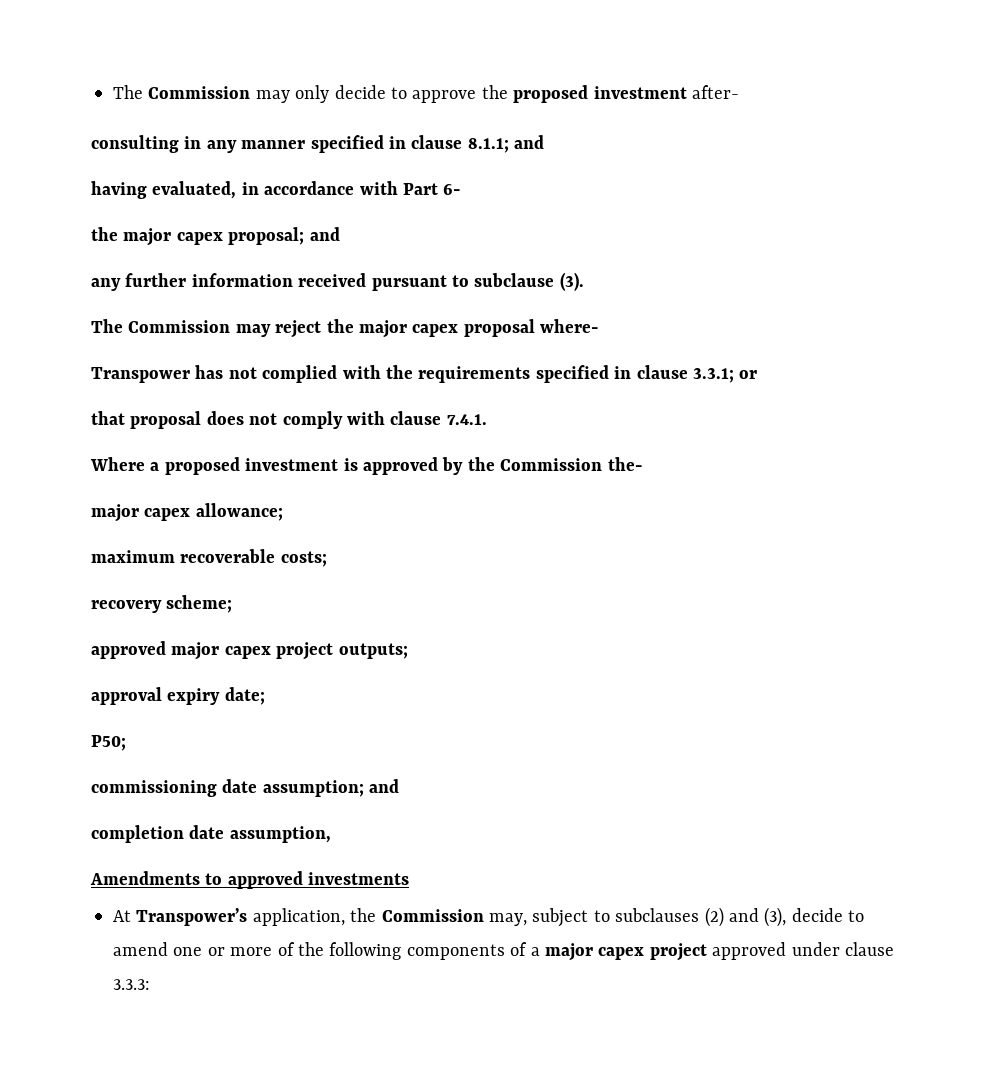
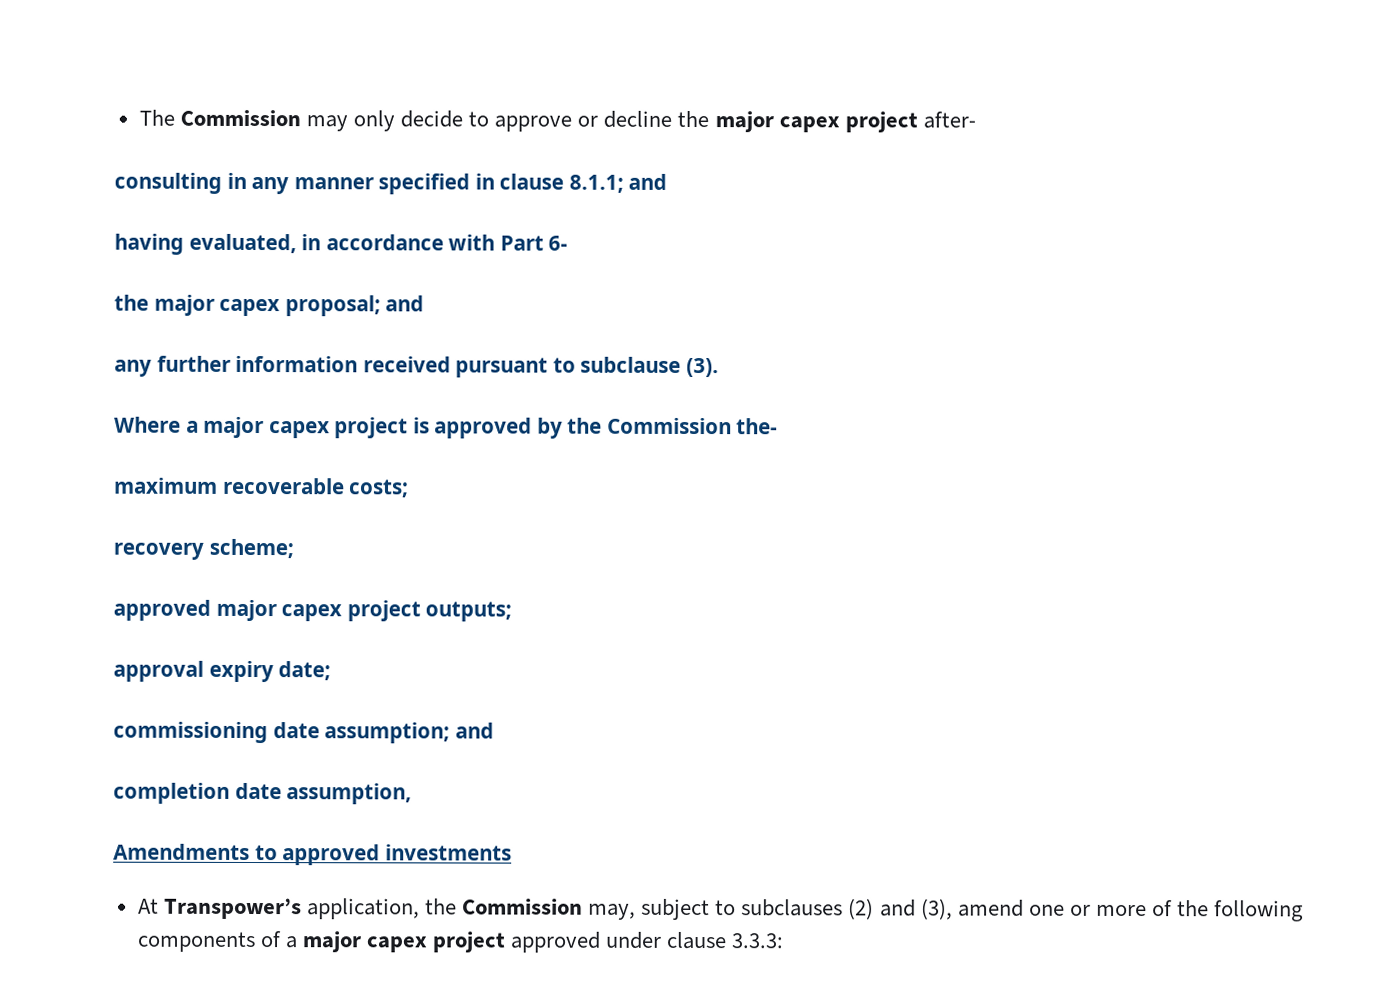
[481,85,687,103] the proposed investment -> [577,110,918,133] or decline the major capex project
[91,319,600,338] [91,365,758,383] [91,411,487,429] [90,457,339,475] The Commission may reject the major capex proposal where- // Transpower has not complied with the requirements specified in clause 3.3.1; or // that proposal does not comply with clause 7.4.1. // Where a proposed investment -> [114,416,409,439] Where a major capex project
[91,503,283,522] // major capex allowance; -> (779, 426) none
[91,735,126,751] // P50; -> (332, 671) none
[791,908,865,922] decide to -> (953, 909) none

